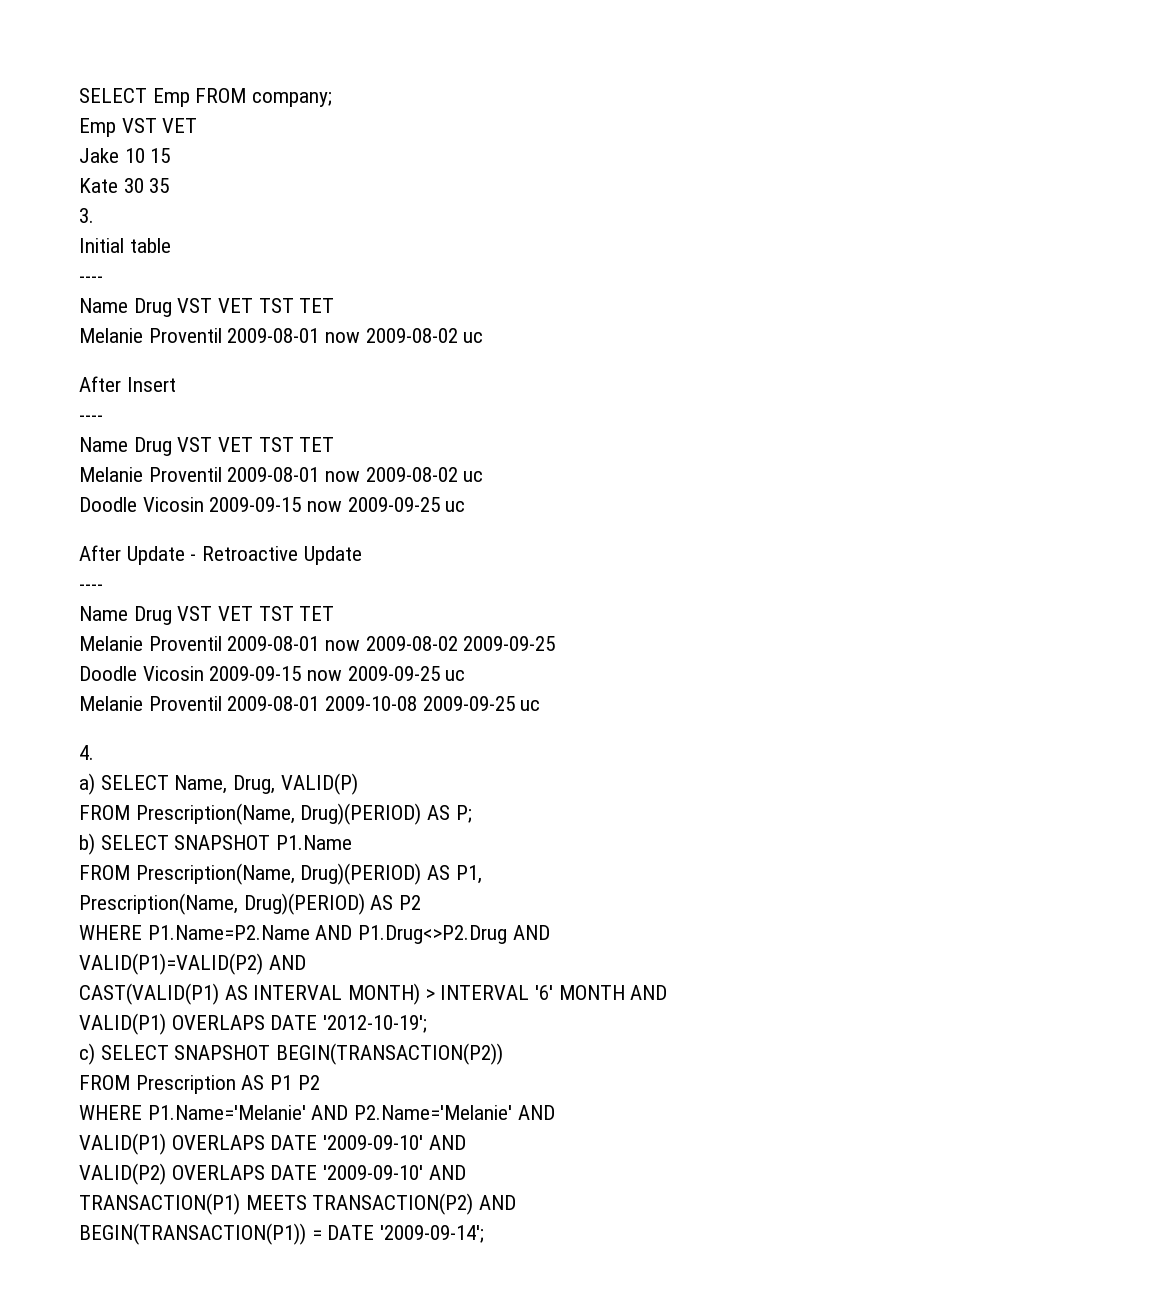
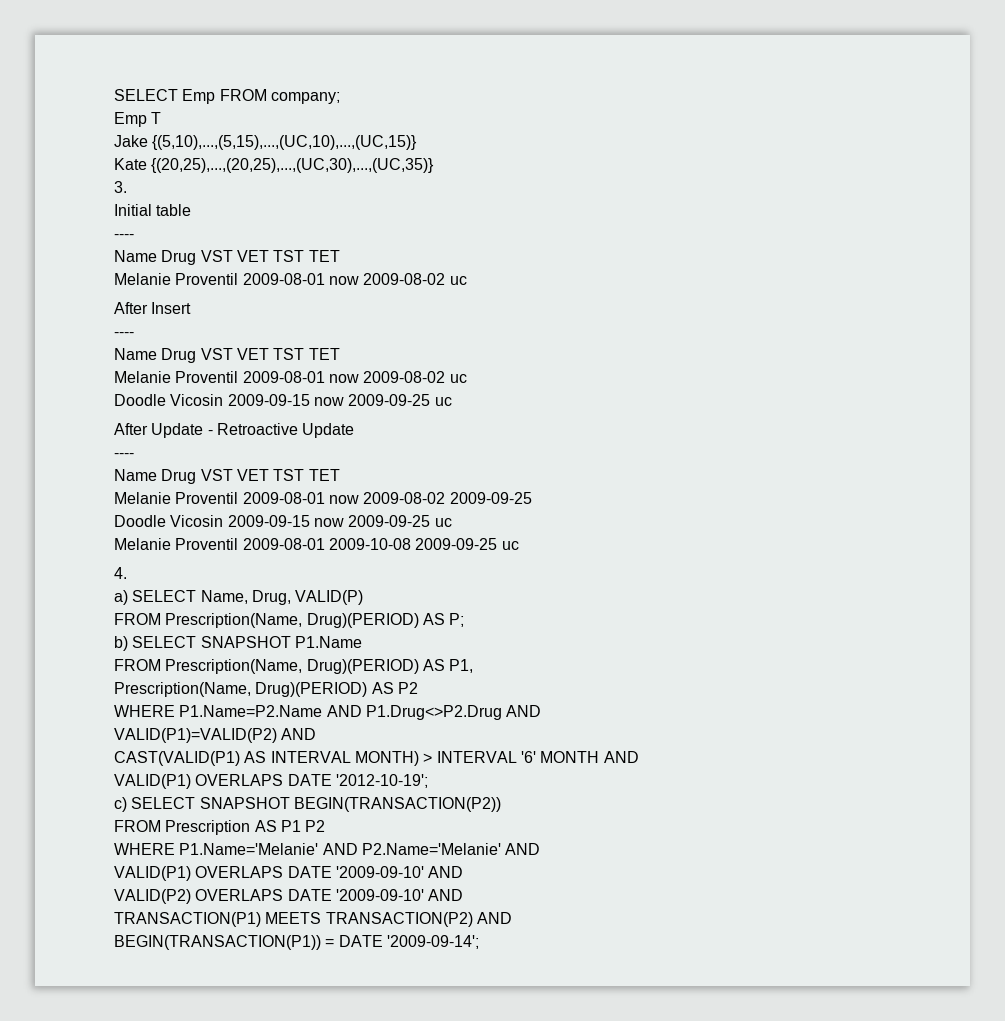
[121,118,198,133] VST VET -> [151,112,162,124] T
[124,148,171,163] 10 15 -> [152,135,418,150] {(5,10),...,(5,15),...,(UC,10),...,(UC,15)}
[123,178,170,193] 30 35 -> [151,158,435,173] {(20,25),...,(20,25),...,(UC,30),...,(UC,35)}

